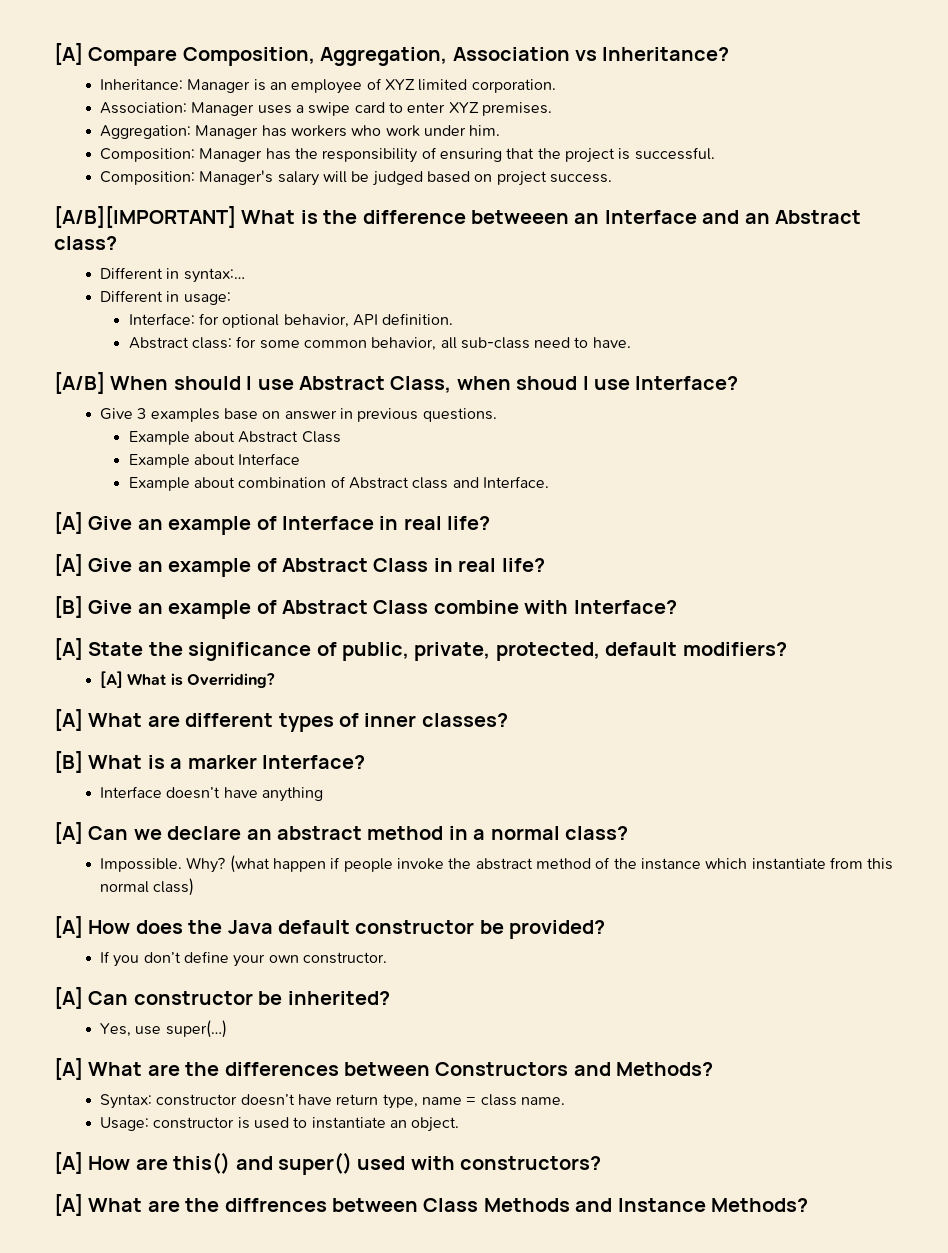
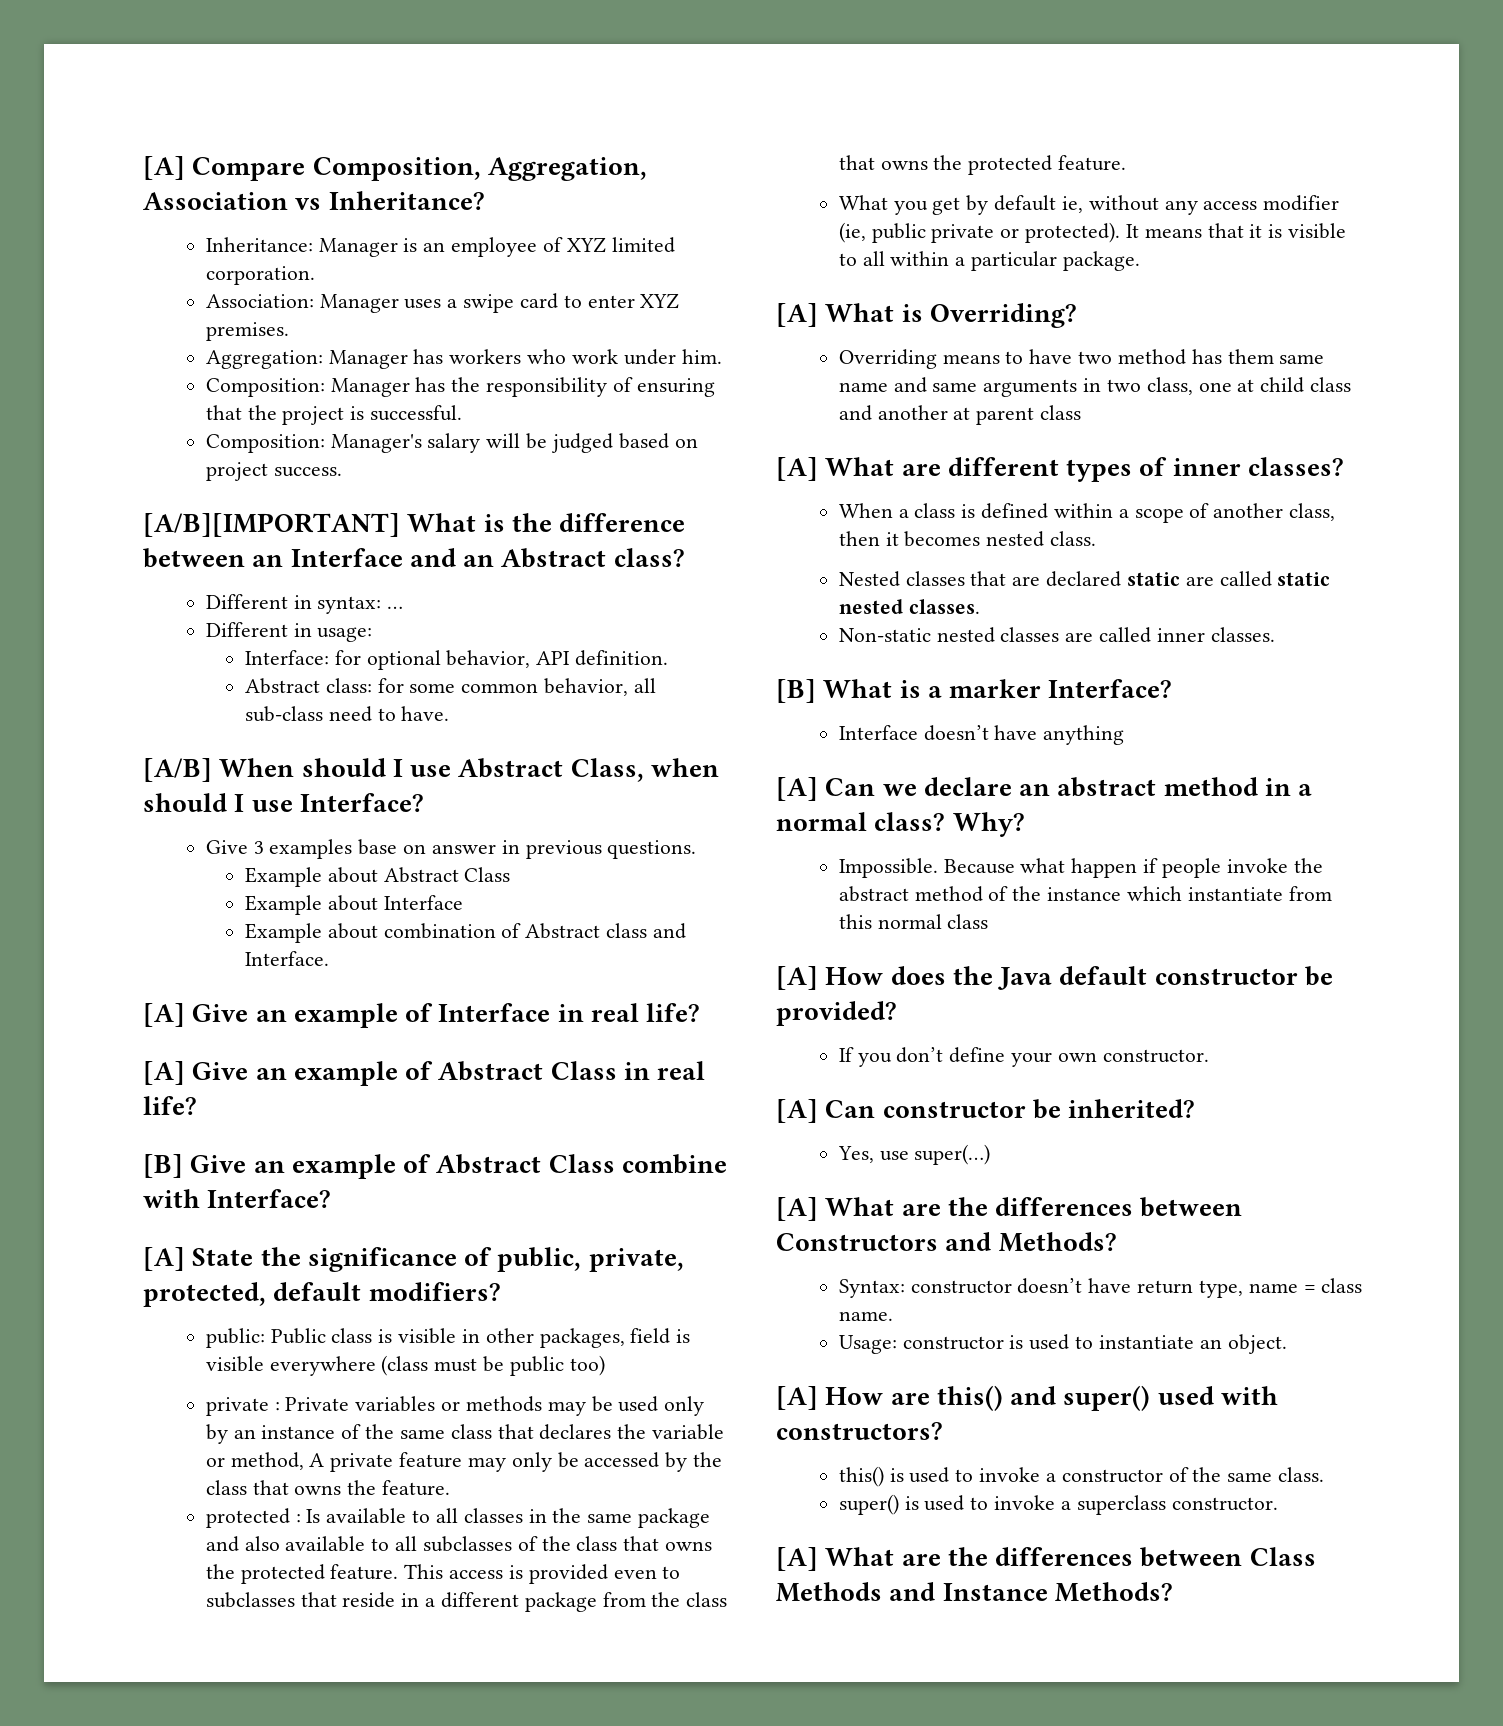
[470,210,569,224] betweeen -> [143,548,245,568] between
[183,268,245,283] syntax:… -> [317,596,404,614] syntax: …
[516,376,578,390] shoud -> [143,793,227,812] should
[100,671,276,688] [A] What is Overriding? -> [205,1328,691,1348] [205,1355,605,1376] [205,1396,705,1416] [205,1424,724,1444] [205,1452,722,1472] [205,1480,451,1496] [205,1508,710,1528] [205,1536,712,1552] [205,1564,681,1584] [205,1592,728,1612] [838,155,1127,175] [838,195,1340,215] [838,222,1346,243] [838,251,1140,271] [776,303,1077,328] [838,349,1325,369] [838,377,1351,397] [838,405,1082,425] public: Public class is visible in other packages, field is visible everywhere (class must be public too) // private : Private variables or methods may be used only by an instance of the same class that declares the variable or method, A private feature may only be accessed by the class that owns the feature. // protected : Is available to all classes in the same package and also available to all subclasses of the class that owns the protected feature. This access is provided even to subclasses that reside in a different package from the class that owns the protected feature. // What you get by default ie, without any access modifier (ie, public private or protected). It means that it is visible to all within a particular package. // [A] What is Overriding? // Overriding means to have two method has them same name and same arguments in two class, one at child class and another at parent class
(508, 720) none -> [838,503,1335,523] [838,531,1097,547] [838,571,1331,587] [838,599,980,614] [838,627,1275,643] // When a class is defined within a scope of another class, then it becomes nested class. // Nested classes that are declared static are called static nested classes. // Non-static nested classes are called inner classes.
(628, 833) none -> [952,812,1025,837] Why?
[186,855,270,873] Why? (what -> [943,858,1066,874] Because what
[153,878,195,896] class) -> [947,914,989,929] class
[54,1194,327,1216] // [A] What are the diffrences -> [838,1466,1324,1487] [838,1494,1278,1515] [776,1547,1134,1571] // this() is used to invoke a constructor of the same class. // super() is used to invoke a superclass constructor. // [A] What are the differences

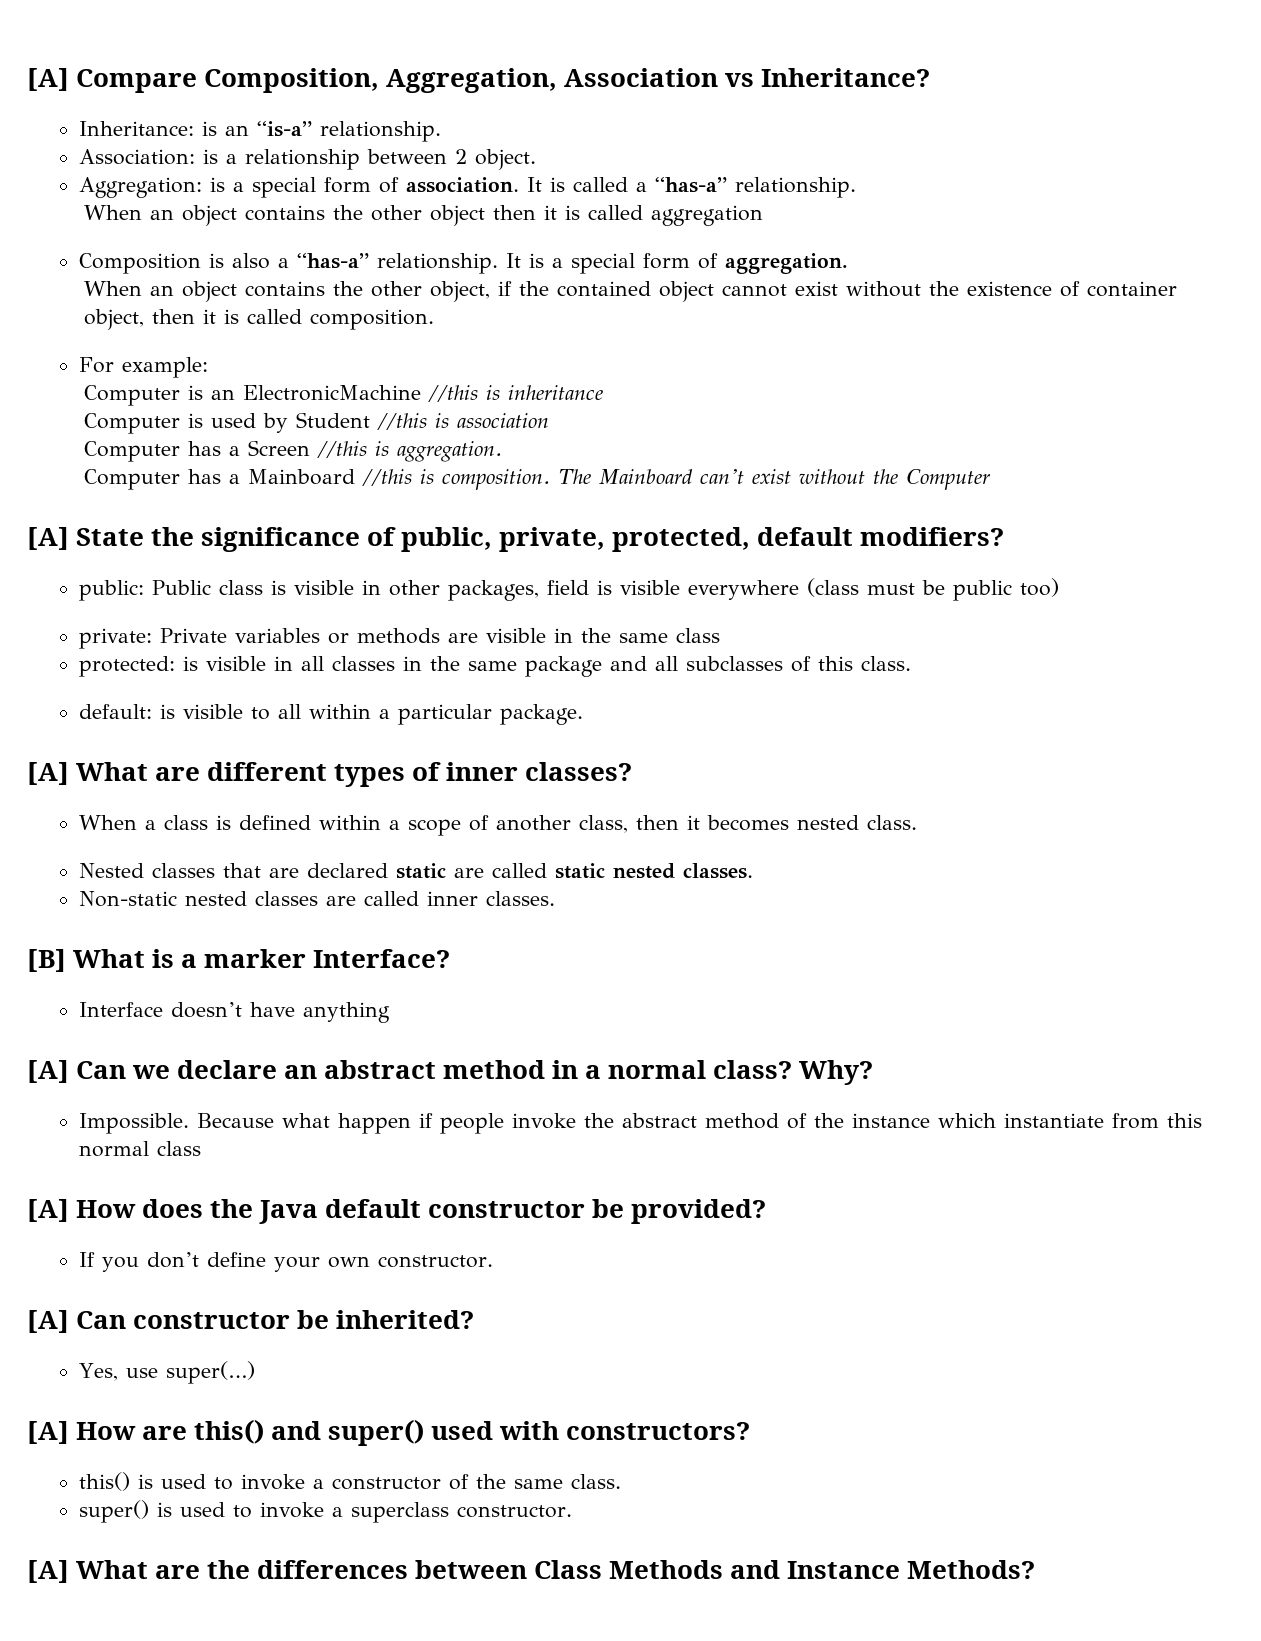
[318,237,675,257] [205,266,315,285] [205,293,680,313] [205,322,289,341] [205,349,722,369] [205,377,715,397] [205,405,463,425] [205,433,698,453] [205,462,342,481] [143,513,686,537] [143,548,685,568] [205,594,404,614] [205,622,373,642] [245,650,669,670] [245,678,656,696] [245,706,450,722] [143,758,720,782] [143,793,424,812] [205,839,697,859] [245,867,511,887] [245,895,463,915] [245,923,686,943] [245,951,330,966] [143,1003,701,1028] [143,1061,706,1086] [143,1096,197,1115] [143,1154,728,1179] [143,1189,332,1208] Manager is an employee of XYZ limited corporation. // Association: Manager uses a swipe card to enter XYZ premises. // Aggregation: Manager has workers who work under him. // Composition: Manager has the responsibility of ensuring that the project is successful. // Composition: Manager's salary will be judged based on project success. // [A/B][IMPORTANT] What is the difference between an Interface and an Abstract class? // Different in syntax: … // Different in usage: // Interface: for optional behavior, API definition. // Abstract class: for some common behavior, all sub-class need to have. // [A/B] When should I use Abstract Class, when should I use Interface? // Give 3 examples base on answer in previous questions. // Example about Abstract Class // Example about Interface // Example about combination of Abstract class and Interface. // [A] Give an example of Interface in real life? // [A] Give an example of Abstract Class in real life? // [B] Give an example of Abstract Class combine with Interface? -> [202,121,442,142] [79,149,537,170] [79,177,857,198] [84,205,764,226] [79,253,849,274] [84,281,1178,302] [84,309,435,330] [79,357,209,378] [84,385,604,406] [84,412,550,434] [84,440,503,462] [84,469,991,490] is an “is-a” relationship. // Association: is a relationship between 2 object. // Aggregation: is a special form of association. It is called a “has-a” relationship. // When an object contains the other object then it is called aggregation // Composition is also a “has-a” relationship. It is a special form of aggregation. // When an object contains the other object, if the contained object cannot exist without the existence of container object, then it is called composition. // For example: // Computer is an ElectronicMachine //this is inheritance // Computer is used by Student //this is association // Computer has a Screen //this is aggregation. // Computer has a Mainboard //this is composition. The Mainboard can’t exist without the Computer
[205,1397,280,1416] private : -> [79,628,153,649] private:
[547,1396,705,1416] [205,1424,724,1444] [205,1452,722,1472] [205,1480,451,1496] [205,1508,431,1528] may be used only by an instance of the same class that declares the variable or method, A private feature may only be accessed by the class that owns the feature. // protected : Is available to -> [448,628,721,643] [79,656,294,677] are visible in the same class // protected: is visible in
[244,1536,712,1552] [205,1564,681,1584] [205,1592,728,1612] [838,155,1127,175] [838,195,1340,215] [838,222,1263,243] also available to all subclasses of the class that owns the protected feature. This access is provided even to subclasses that reside in a different package from the class that owns the protected feature. // What you get by default ie, without any access modifier (ie, public private or protected). It means that it -> [655,656,912,672] [79,704,153,719] all subclasses of this class. // default:
[776,303,1077,328] [838,349,1325,369] [838,377,1351,397] [838,405,1082,425] // [A] What is Overriding? // Overriding means to have two method has them same name and same arguments in two class, one at child class and another at parent class -> (584, 714) none
[776,1197,1243,1221] [776,1232,1117,1252] [838,1278,1363,1298] [838,1311,893,1321] [838,1334,1287,1354] // [A] What are the differences between Constructors and Methods? // Syntax: constructor doesn’t have return type, name = class name. // Usage: constructor is used to instantiate an object. -> (256, 1372) none

